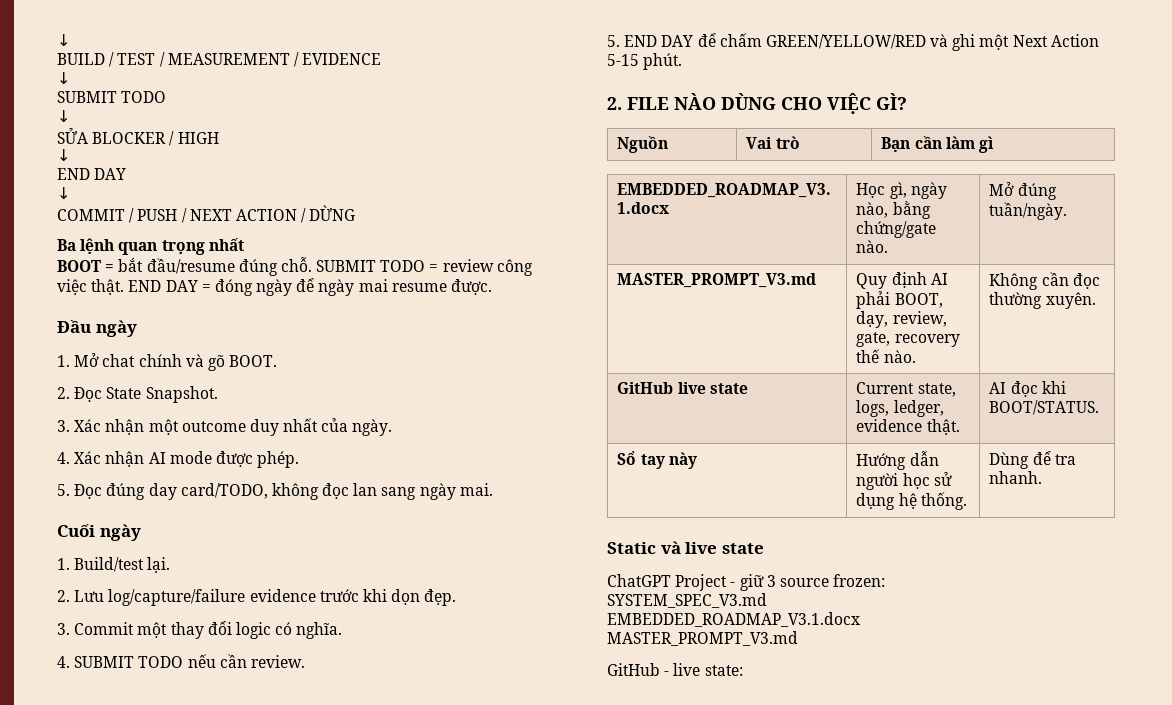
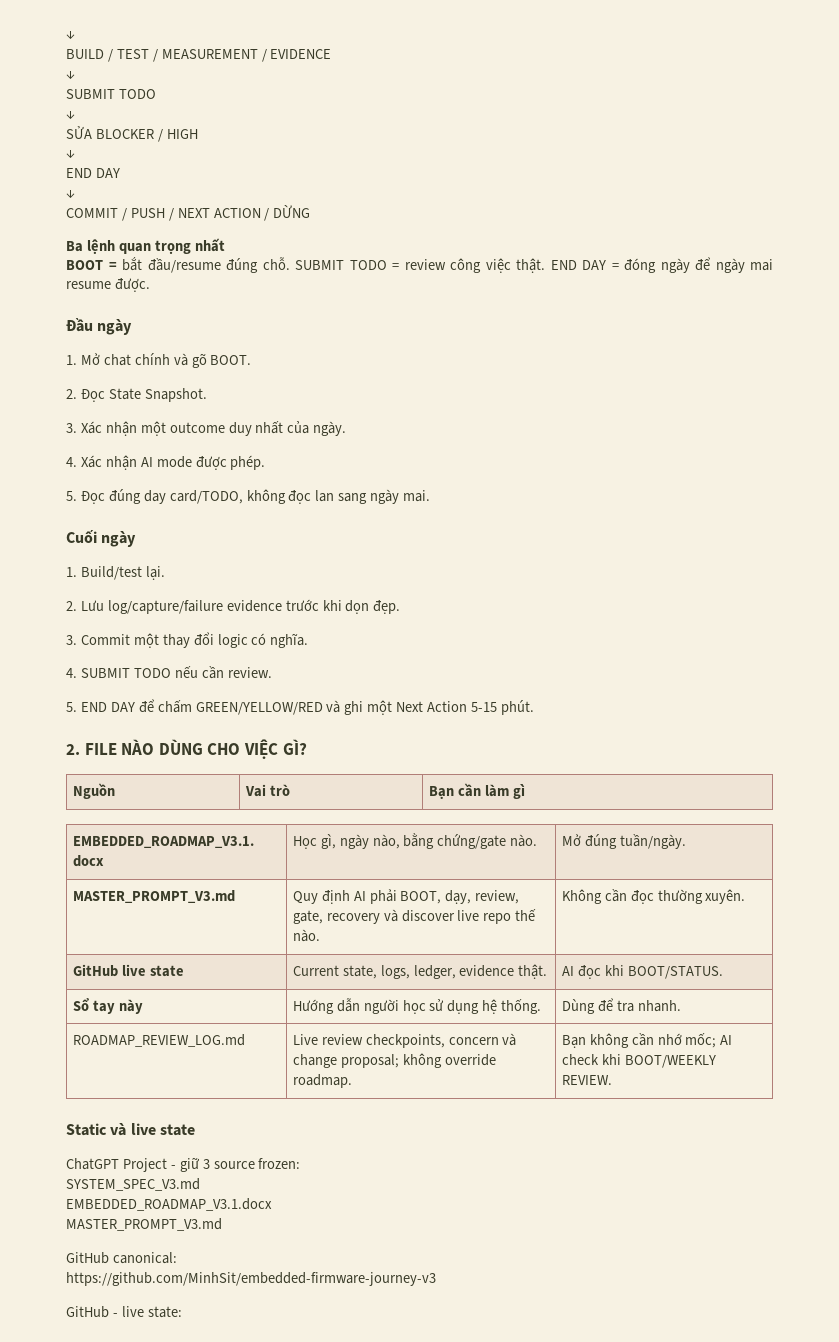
(960, 340) none -> [383,909,512,924] và discover live repo
(1043, 477) none -> [72,1034,245,1047] [292,1033,517,1048] [292,1053,496,1068] [292,1074,352,1088] [561,1033,733,1048] [561,1054,716,1068] [561,1075,612,1085] // ROADMAP_REVIEW_LOG.md | Live review checkpoints, concern và change proposal; không override roadmap. | Bạn không cần nhớ mốc; AI check khi BOOT/WEEKLY REVIEW.
(798, 638) none -> [66,1252,177,1264] [66,1272,436,1286] // GitHub canonical: // https://github.com/MinhSit/embedded-firmware-journey-v3

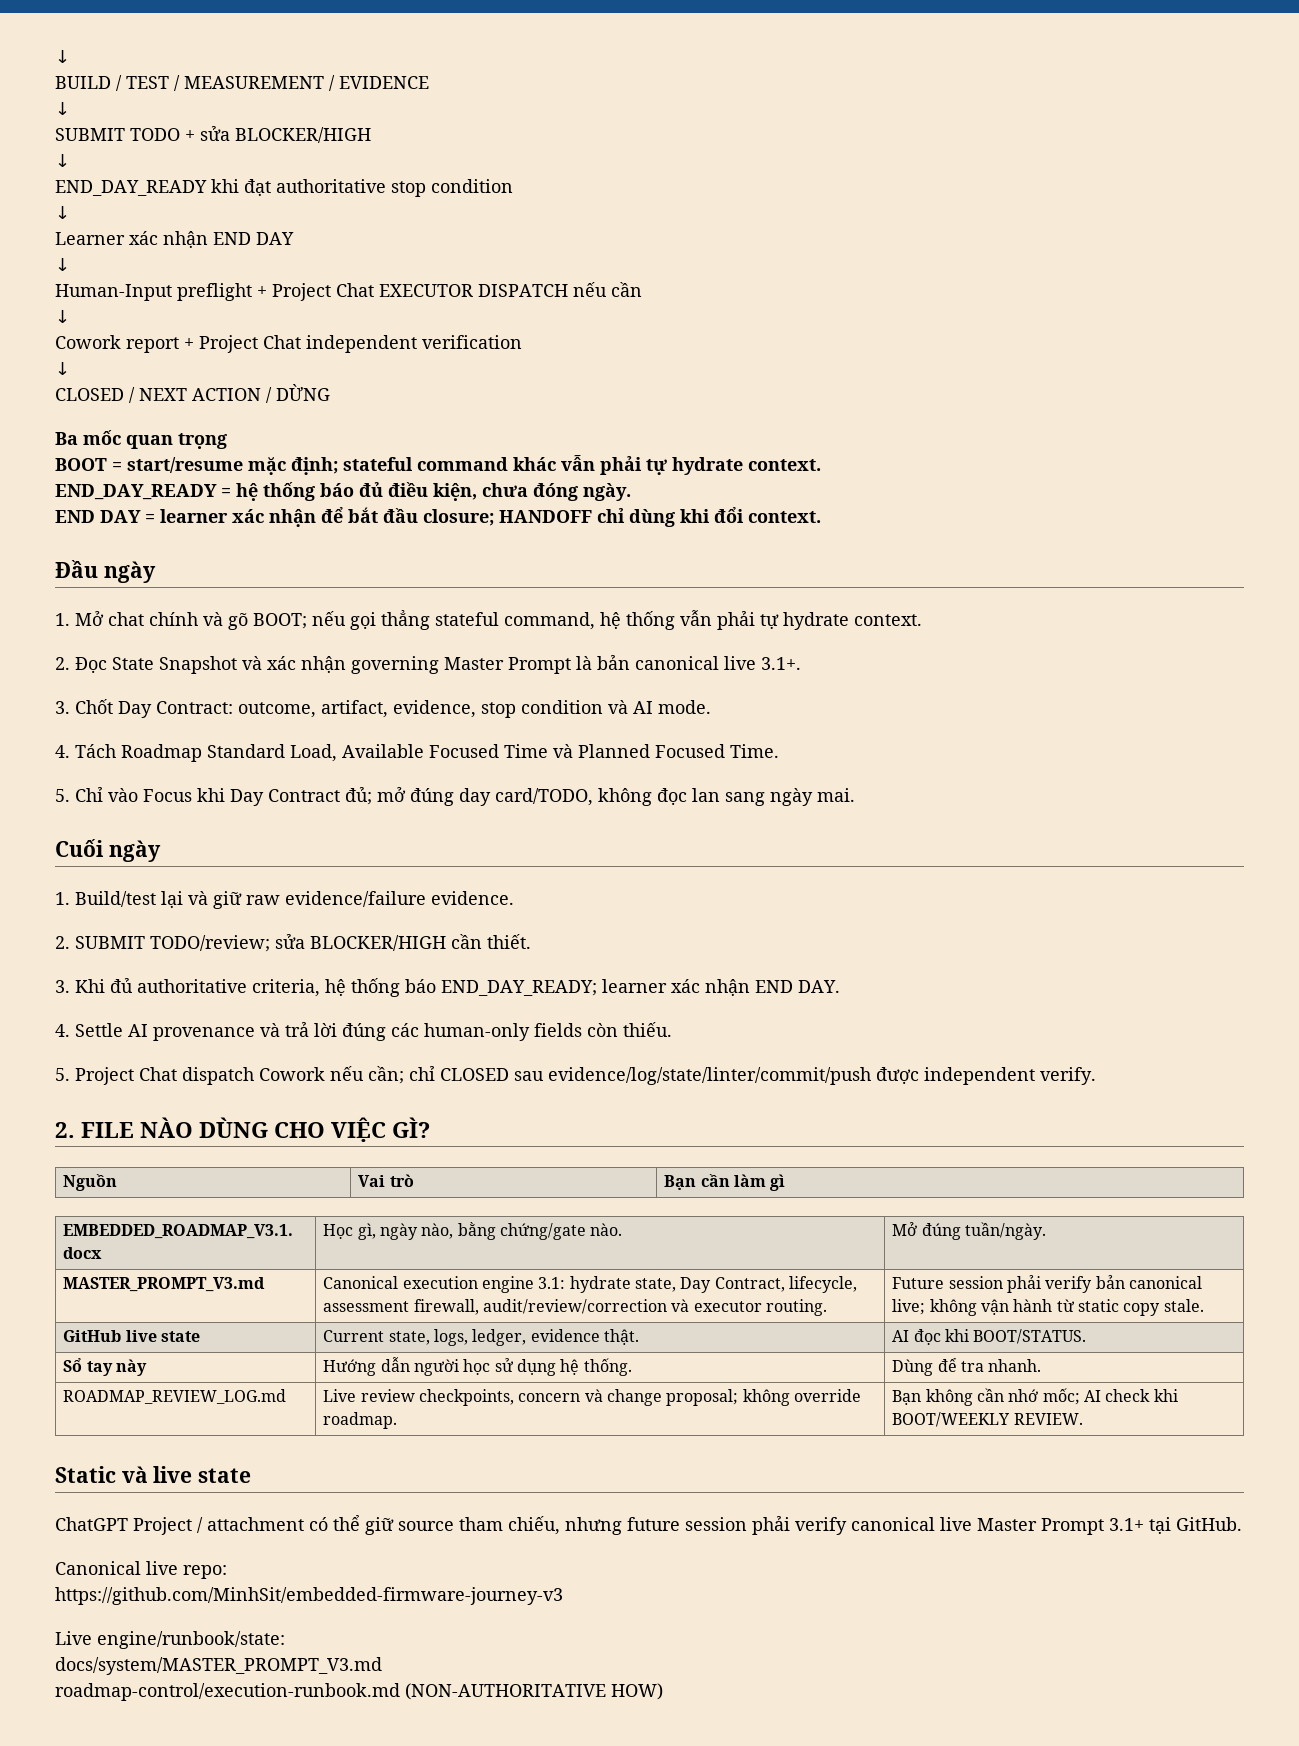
[66,111,75,120] [66,126,198,142] [66,150,75,159] [66,168,120,178] [66,190,75,199] [66,208,165,221] // ↓ // SỬA BLOCKER / HIGH // ↓ // END DAY // ↓ // COMMIT / PUSH -> [185,126,371,143] [55,154,70,167] [55,179,513,197] [55,206,70,219] [55,231,294,248] [55,258,70,271] [55,282,642,301] [55,310,70,323] [55,335,522,353] [55,362,70,375] [55,388,124,401] + sửa BLOCKER/HIGH // ↓ // END_DAY_READY khi đạt authoritative stop condition // ↓ // Learner xác nhận END DAY // ↓ // Human-Input preflight + Project Chat EXECUTOR DISPATCH nếu cần // ↓ // Cowork report + Project Chat independent verification // ↓ // CLOSED
[86,239,115,254] lệnh -> [83,430,121,445] mốc
[194,238,225,252] nhất -> (227, 441) none
[122,257,773,273] [66,278,150,292] bắt đầu/resume đúng chỗ. SUBMIT TODO = review công việc thật. END DAY = đóng ngày để ngày mai resume được. -> [127,455,821,475] [55,482,631,501] [55,507,821,527] start/resume mặc định; stateful command khác vẫn phải tự hydrate context. // END_DAY_READY = hệ thống báo đủ điều kiện, chưa đóng ngày. // END DAY = learner xác nhận để bắt đầu closure; HANDOFF chỉ dùng khi đổi context.
[210,355,252,365] [66,388,207,402] [66,421,347,436] [66,455,266,470] [66,491,105,504] BOOT. // 2. Đọc State Snapshot. // 3. Xác nhận một outcome duy nhất của ngày. // 4. Xác nhận AI mode được phép. // 5. Đọc -> [253,610,922,630] [55,655,801,674] [55,699,711,718] [55,744,779,762] [55,787,406,806] BOOT; nếu gọi thẳng stateful command, hệ thống vẫn phải tự hydrate context. // 2. Đọc State Snapshot và xác nhận governing Master Prompt là bản canonical live 3.1+. // 3. Chốt Day Contract: outcome, artifact, evidence, stop condition và AI mode. // 4. Tách Roadmap Standard Load, Available Focused Time và Planned Focused Time. // 5. Chỉ vào Focus khi Day Contract đủ; mở
[145,566,165,580] [66,599,401,614] [66,632,309,648] [66,666,272,679] [66,699,534,715] lại. // 2. Lưu log/capture/failure evidence trước khi dọn đẹp. // 3. Commit một thay đổi logic có nghĩa. // 4. SUBMIT TODO nếu cần review. // 5. END DAY để chấm GREEN/YELLOW/RED và ghi một Next Action 5-15 phút. -> [161,891,514,909] [55,934,531,952] [55,978,840,997] [55,1022,672,1041] [55,1066,1096,1085] lại và giữ raw evidence/failure evidence. // 2. SUBMIT TODO/review; sửa BLOCKER/HIGH cần thiết. // 3. Khi đủ authoritative criteria, hệ thống báo END_DAY_READY; learner xác nhận END DAY. // 4. Settle AI provenance và trả lời đúng các human-only fields còn thiếu. // 5. Project Chat dispatch Cowork nếu cần; chỉ CLOSED sau evidence/log/state/linter/commit/push được independent verify.
[292,889,520,904] [292,909,537,924] [292,929,320,942] [561,889,746,904] Quy định AI phải BOOT, dạy, review, gate, recovery và discover live repo thế nào. | Không cần đọc thường xuyên. -> [323,1276,858,1293] [323,1299,828,1316] [892,1275,1203,1293] [892,1299,1204,1316] Canonical execution engine 3.1: hydrate state, Day Contract, lifecycle, assessment firewall, audit/review/correction và executor routing. | Future session phải verify bản canonical live; không vận hành từ static copy stale.
[170,1157,301,1172] [66,1178,200,1191] [66,1198,272,1211] [66,1218,222,1231] [66,1252,177,1264] [66,1272,436,1286] [66,1306,182,1318] - giữ 3 source frozen: // SYSTEM_SPEC_V3.md // EMBEDDED_ROADMAP_V3.1.docx // MASTER_PROMPT_V3.md // GitHub canonical: // https://github.com/MinhSit/embedded-firmware-journey-v3 // GitHub - live state: -> [197,1515,1242,1535] [55,1561,227,1579] [55,1587,563,1605] [55,1631,285,1649] [55,1657,382,1675] [55,1683,663,1701] / attachment có thể giữ source tham chiếu, nhưng future session phải verify canonical live Master Prompt 3.1+ tại GitHub. // Canonical live repo: // https://github.com/MinhSit/embedded-firmware-journey-v3 // Live engine/runbook/state: // docs/system/MASTER_PROMPT_V3.md // roadmap-control/execution-runbook.md (NON-AUTHORITATIVE HOW)

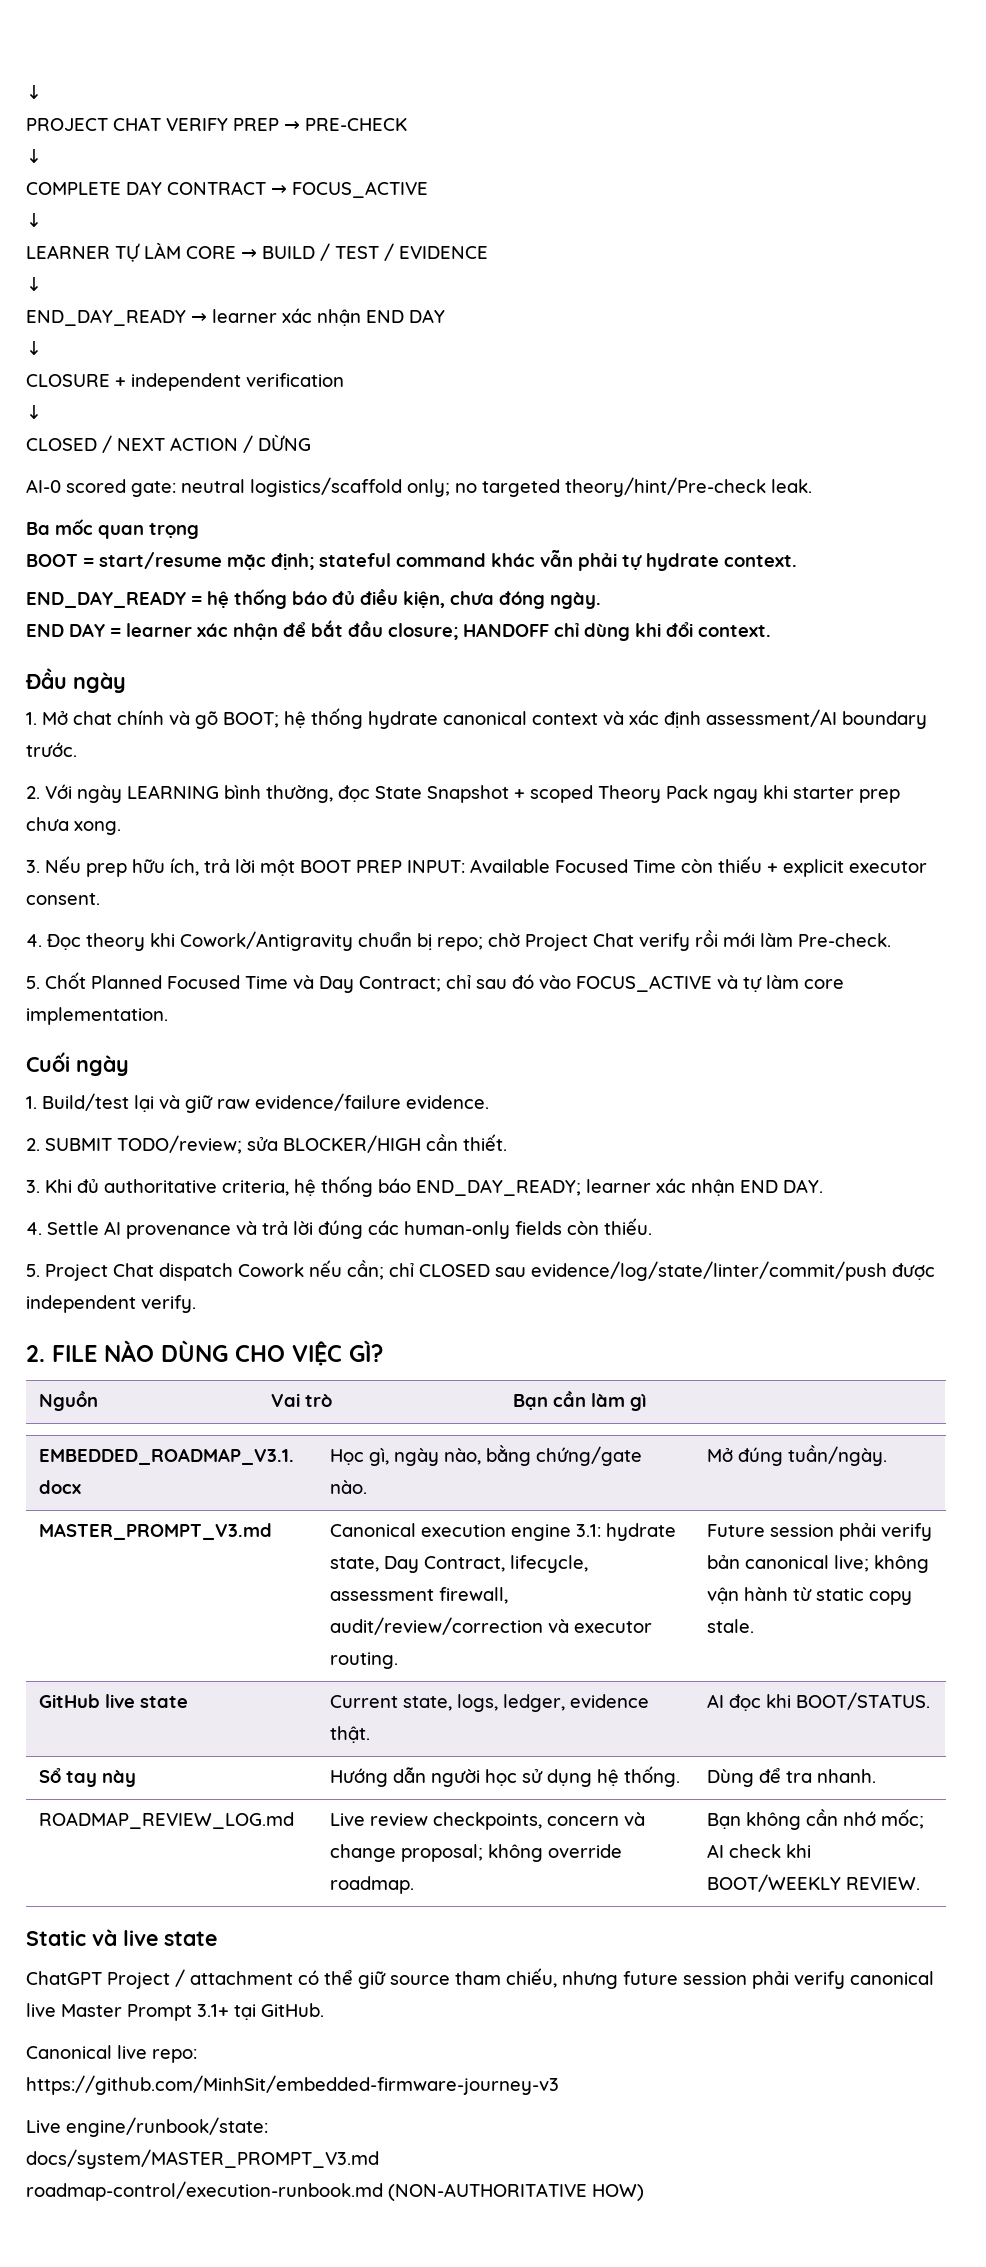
[55,50,70,63] ↓ // -> [26,85,42,99] [26,117,407,131] [26,149,42,163] [26,181,428,198] [26,213,42,227] [26,242,257,262] ↓ // PROJECT CHAT VERIFY PREP → PRE-CHECK // ↓ // COMPLETE DAY CONTRACT → FOCUS_ACTIVE // ↓ // LEARNER TỰ LÀM CORE →
[184,75,335,91] MEASUREMENT / -> (394, 252) none
[55,126,371,143] [55,154,70,167] [55,179,513,197] [55,206,70,219] [55,232,125,245] SUBMIT TODO + sửa BLOCKER/HIGH // ↓ // END_DAY_READY khi đạt authoritative stop condition // ↓ // Learner -> [26,309,277,326] END_DAY_READY → learner
[55,282,642,301] [55,310,70,323] [55,335,301,353] Human-Input preflight + Project Chat EXECUTOR DISPATCH nếu cần // ↓ // Cowork report + Project Chat -> [26,374,126,387] CLOSURE +
(330, 392) none -> [26,477,812,497] // AI-0 scored gate: neutral logistics/scaffold only; no targeted theory/hint/Pre-check leak.
[312,610,922,630] [55,655,801,674] [55,699,711,718] [55,744,779,762] [55,787,855,806] nếu gọi thẳng stateful command, hệ thống vẫn phải tự hydrate context. // 2. Đọc State Snapshot và xác nhận governing Master Prompt là bản canonical live 3.1+. // 3. Chốt Day Contract: outcome, artifact, evidence, stop condition và AI mode. // 4. Tách Roadmap Standard Load, Available Focused Time và Planned Focused Time. // 5. Chỉ vào Focus khi Day Contract đủ; mở đúng day card/TODO, không đọc lan sang ngày mai. -> [284,708,927,729] [26,742,77,757] [26,784,900,803] [26,817,121,835] [26,856,927,877] [26,893,100,905] [26,930,891,951] [26,972,844,993] [26,1007,168,1025] hệ thống hydrate canonical context và xác định assessment/AI boundary trước. // 2. Với ngày LEARNING bình thường, đọc State Snapshot + scoped Theory Pack ngay khi starter prep chưa xong. // 3. Nếu prep hữu ích, trả lời một BOOT PREP INPUT: Available Focused Time còn thiếu + explicit executor consent. // 4. Đọc theory khi Cowork/Antigravity chuẩn bị repo; chờ Project Chat verify rồi mới làm Pre-check. // 5. Chốt Planned Focused Time và Day Contract; chỉ sau đó vào FOCUS_ACTIVE và tự làm core implementation.

